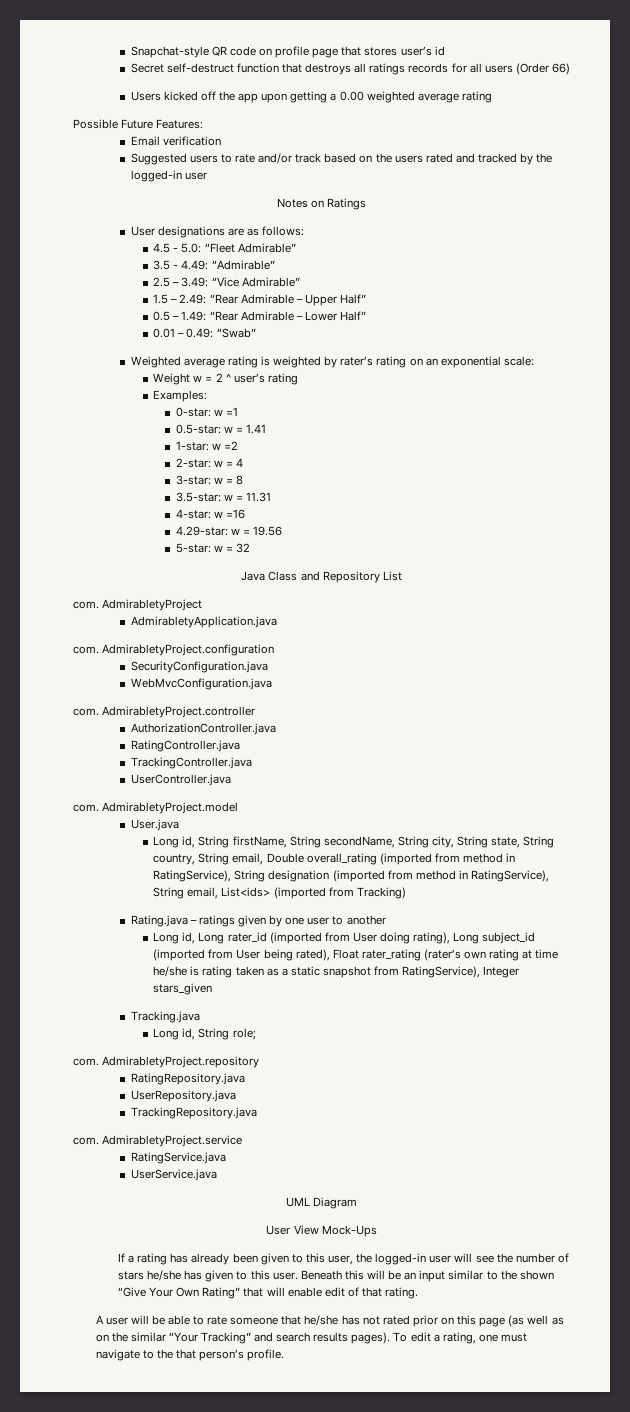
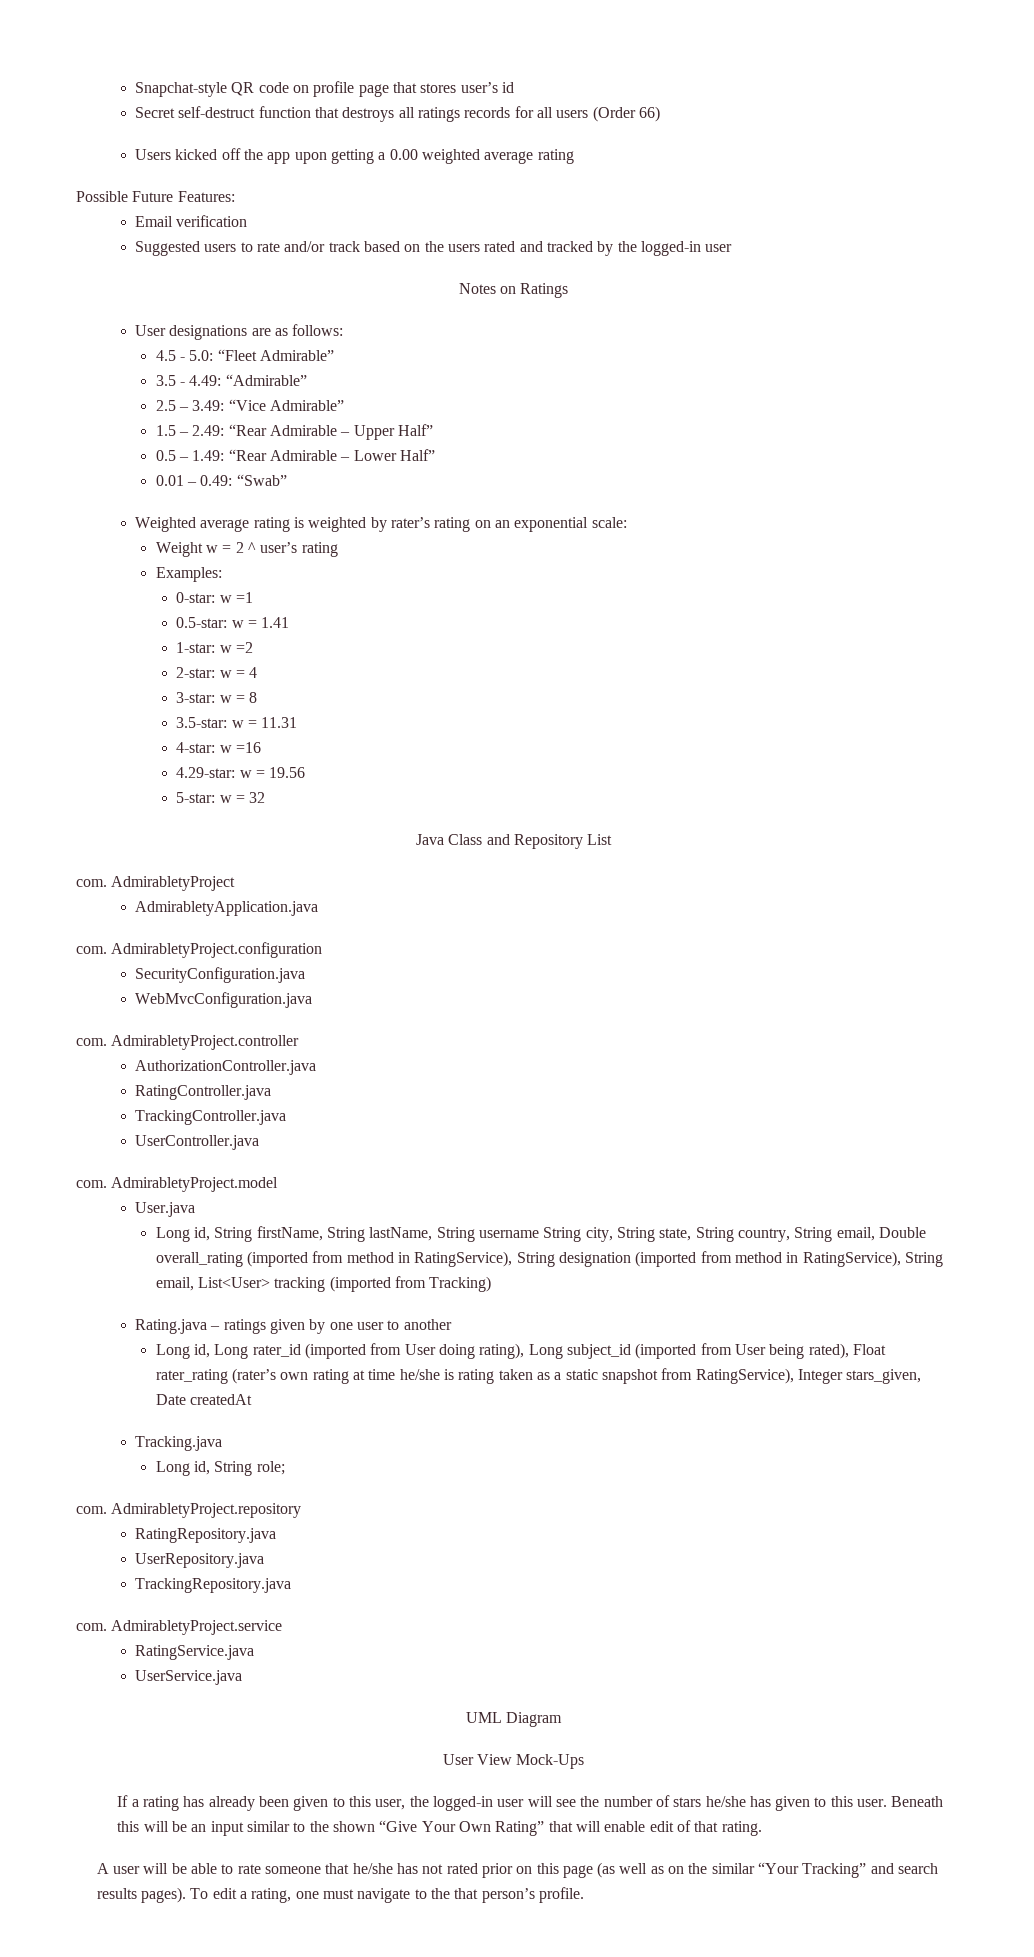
[323,836,395,848] secondName, -> [369,1227,540,1242] lastName, String username
[221,887,271,897] List<ids> -> [198,1277,326,1292] List<User> tracking
[153,983,213,995] stars_given -> [846,1369,922,1384] [155,1394,253,1405] stars_given, Date createdAt

